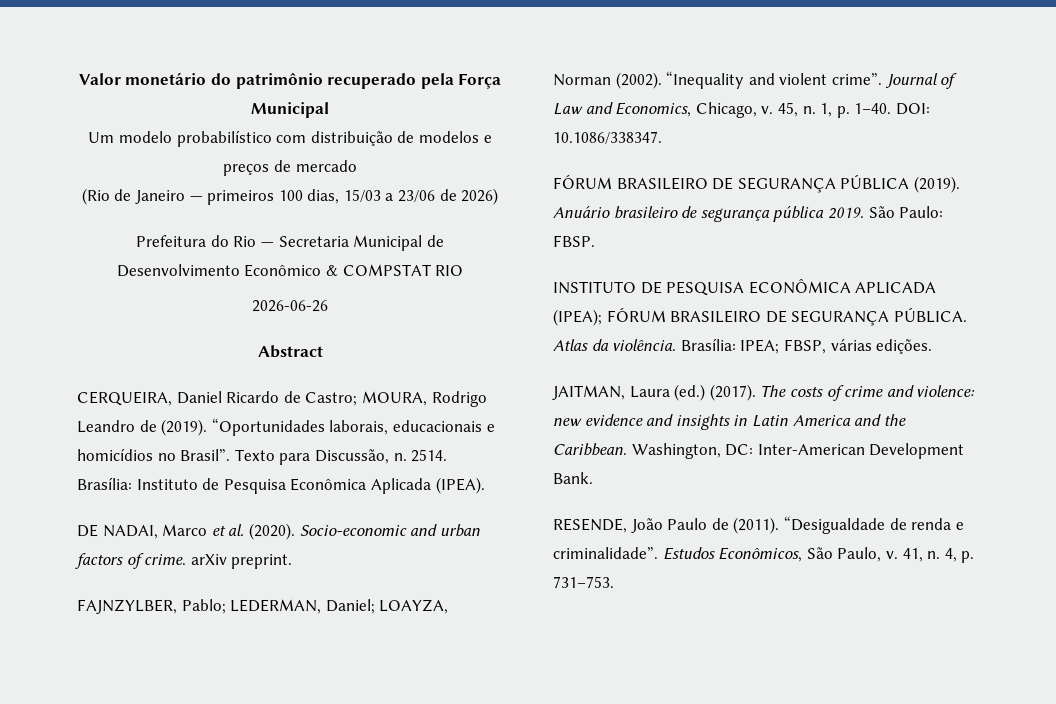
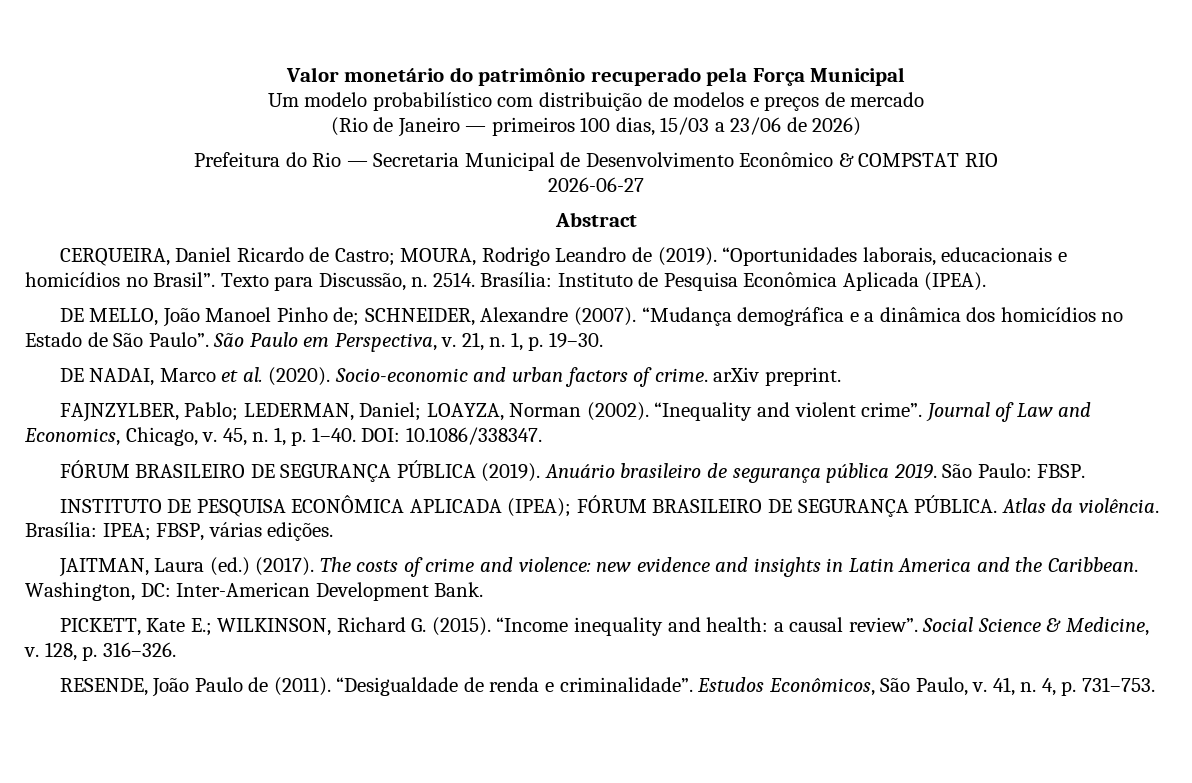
[252,300,328,312] 2026-06-26 -> [548,177,644,192] 2026-06-27
(485, 485) none -> [59,307,1124,327] [25,332,603,352] // DE MELLO, João Manoel Pinho de; SCHNEIDER, Alexandre (2007). “Mudança demográfica e a dinâmica dos homicídios no Estado de São Paulo”. São Paulo em Perspectiva, v. 21, n. 1, p. 19–30.
(593, 478) none -> [59,617,1149,636] [24,642,176,661] // PICKETT, Kate E.; WILKINSON, Richard G. (2015). “Income inequality and health: a causal review”. Social Science & Medicine, v. 128, p. 316–326.

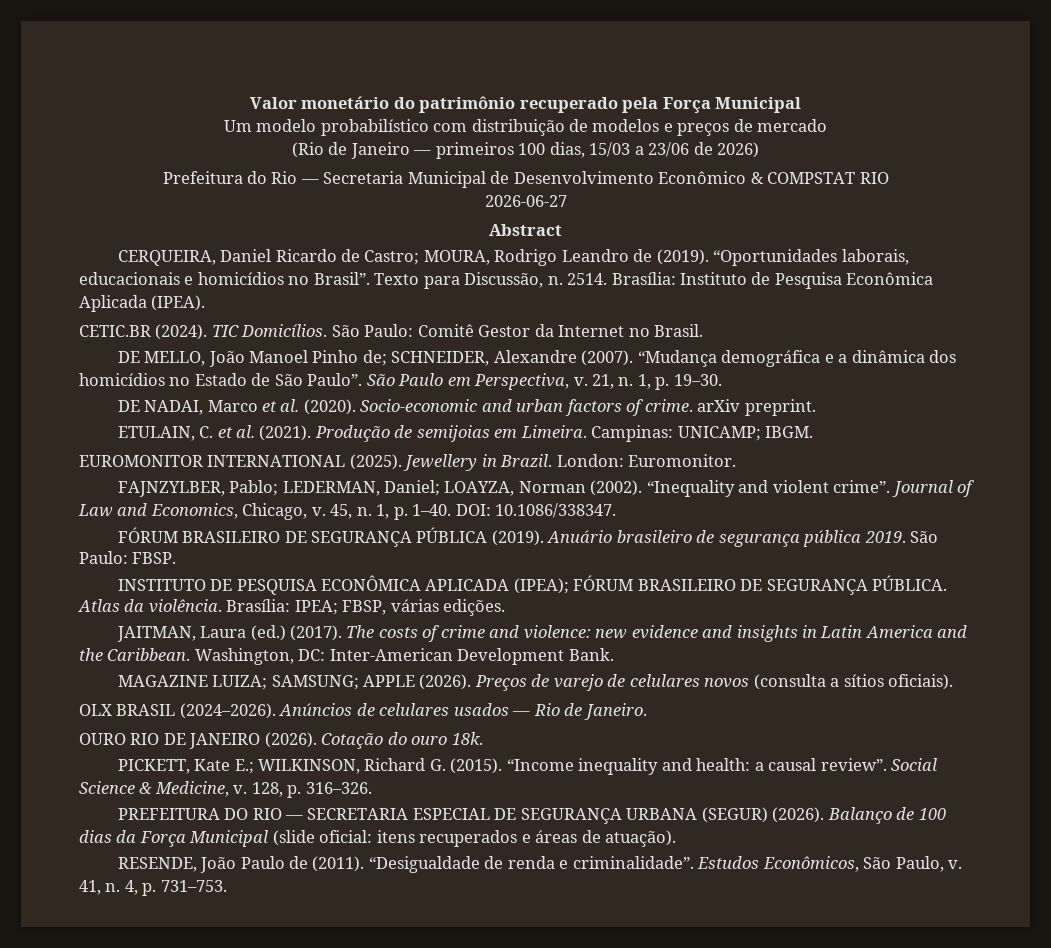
(987, 281) none -> [79,324,704,340] // CETIC.BR (2024). TIC Domicílios. São Paulo: Comitê Gestor da Internet no Brasil.
(841, 376) none -> [117,425,814,442] [79,454,737,471] // ETULAIN, C. et al. (2021). Produção de semijoias em Limeira. Campinas: UNICAMP; IBGM. // EUROMONITOR INTERNATIONAL (2025). Jewellery in Brazil. London: Euromonitor.
(484, 589) none -> [117,674,954,691] [79,703,647,720] [79,732,483,749] // MAGAZINE LUIZA; SAMSUNG; APPLE (2026). Preços de varejo de celulares novos (consulta a sítios oficiais). // OLX BRASIL (2024–2026). Anúncios de celulares usados — Rio de Janeiro. // OURO RIO DE JANEIRO (2026). Cotação do ouro 18k.
(176, 649) none -> [117,807,946,824] [79,830,677,847] // PREFEITURA DO RIO — SECRETARIA ESPECIAL DE SEGURANÇA URBANA (SEGUR) (2026). Balanço de 100 dias da Força Municipal (slide oficial: itens recuperados e áreas de atuação).

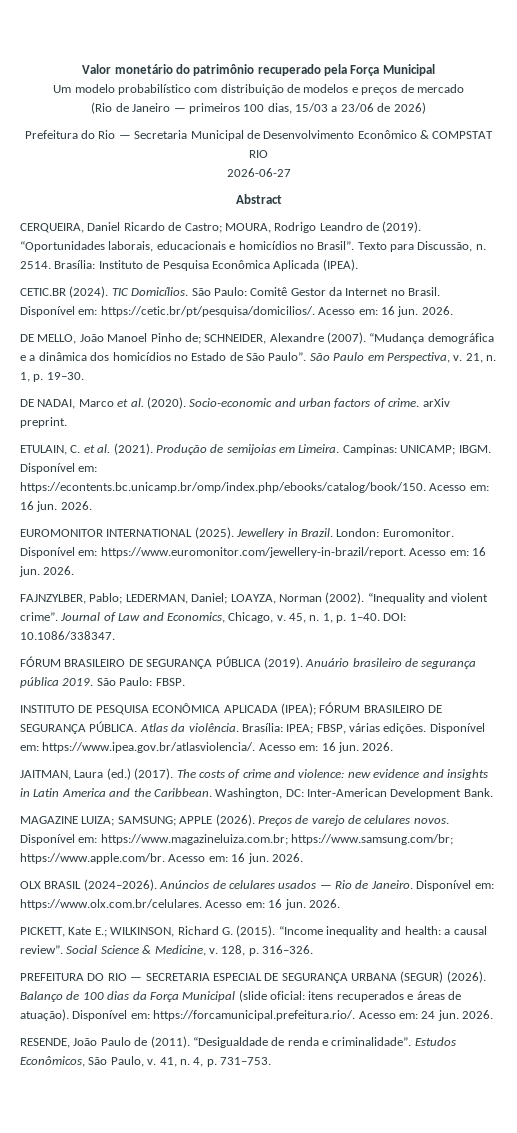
(704, 330) none -> [20,306,453,317] Disponível em: https://cetic.br/pt/pesquisa/domicilios/. Acesso em: 16 jun. 2026.
(814, 432) none -> [20,463,98,474] [20,482,489,493] [20,501,92,512] Disponível em: https://econtents.bc.unicamp.br/omp/index.php/ebooks/catalog/book/150. Acesso em: 16 jun. 2026.
(737, 460) none -> [20,547,486,558] [19,566,75,577] Disponível em: https://www.euromonitor.com/jewellery-in-brazil/report. Acesso em: 16 jun. 2026.
(506, 607) none -> [429,723,485,734] [20,742,394,753] Disponível em: https://www.ipea.gov.br/atlasviolencia/. Acesso em: 16 jun. 2026.
[704,674,954,690] novos (consulta a sítios oficiais). -> [413,818,449,824] [20,834,454,845] [20,853,303,864] novos. Disponível em: https://www.magazineluiza.com.br; https://www.samsung.com/br; https://www.apple.com/br. Acesso em: 16 jun. 2026.
[79,732,483,749] // OURO RIO DE JANEIRO (2026). Cotação do ouro 18k. -> [416,880,494,891] [20,899,340,910] Disponível em: https://www.olx.com.br/celulares. Acesso em: 16 jun. 2026.
(677, 838) none -> [72,1010,493,1021] Disponível em: https://forcamunicipal.prefeitura.rio/. Acesso em: 24 jun. 2026.

